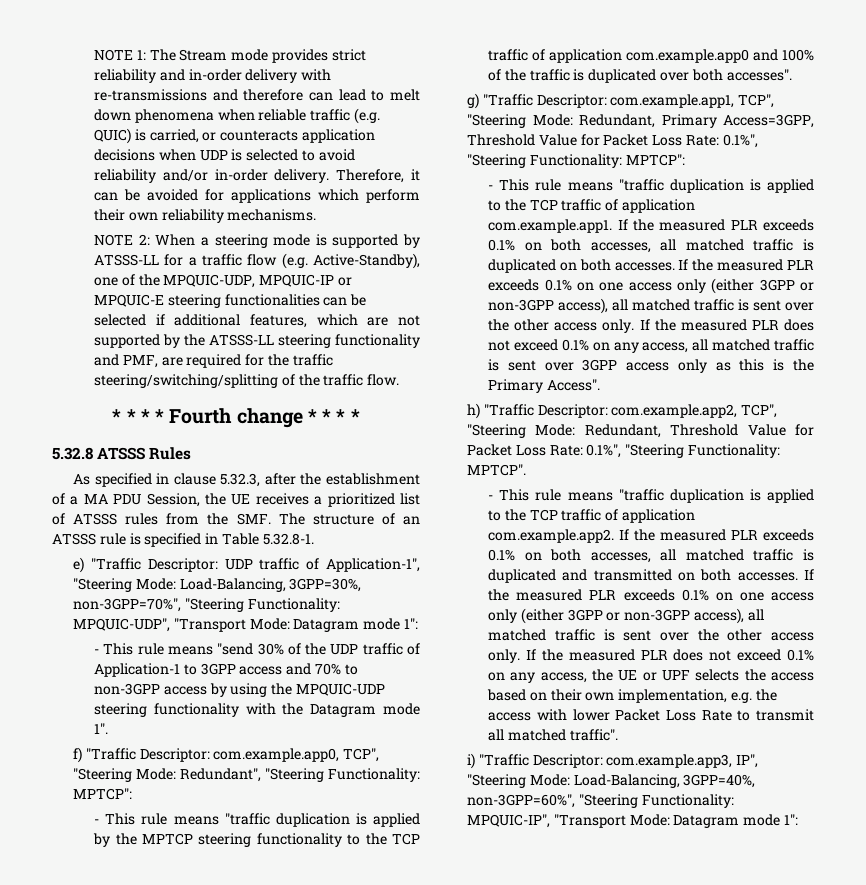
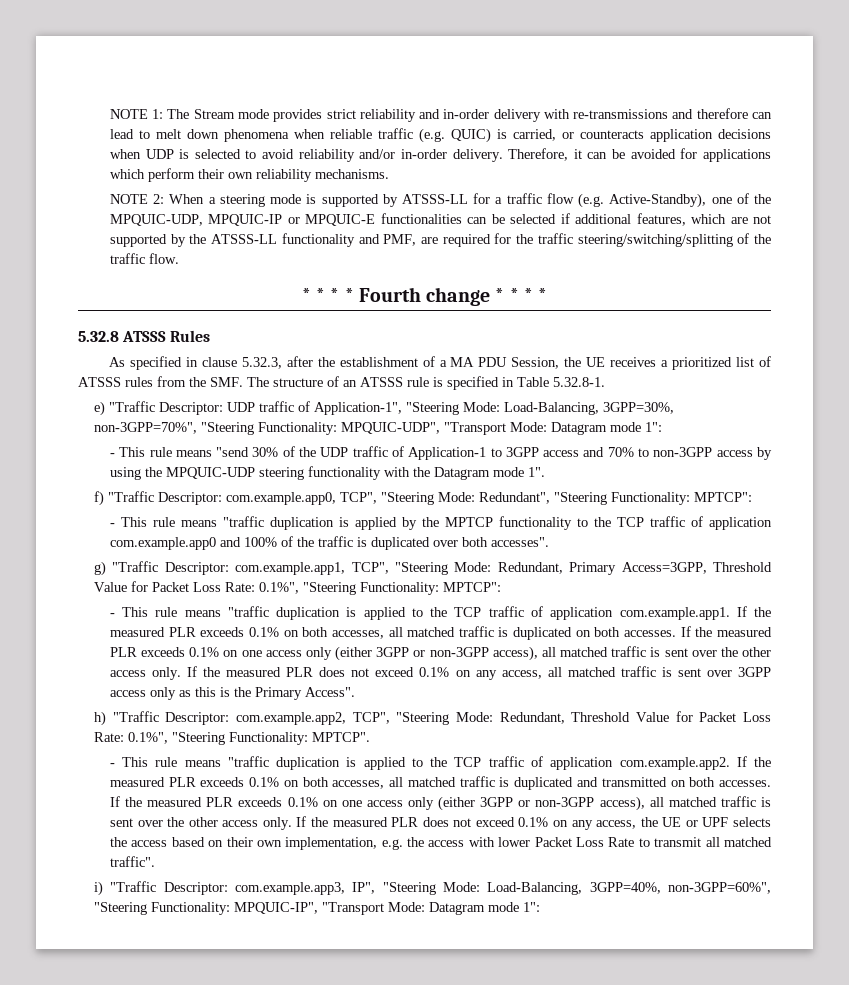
[167,294,221,308] steering -> (376, 220) none
[278,334,332,348] steering -> (278, 239) none
[198,833,252,847] steering -> (493, 522) none

